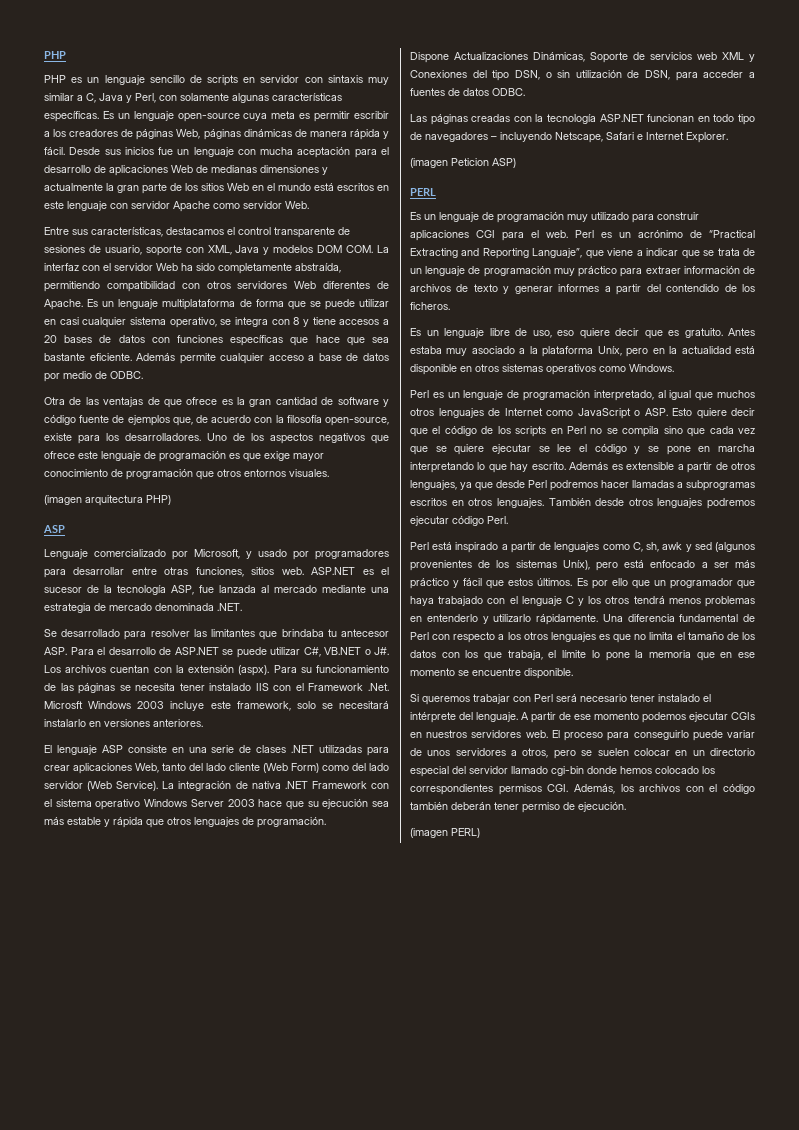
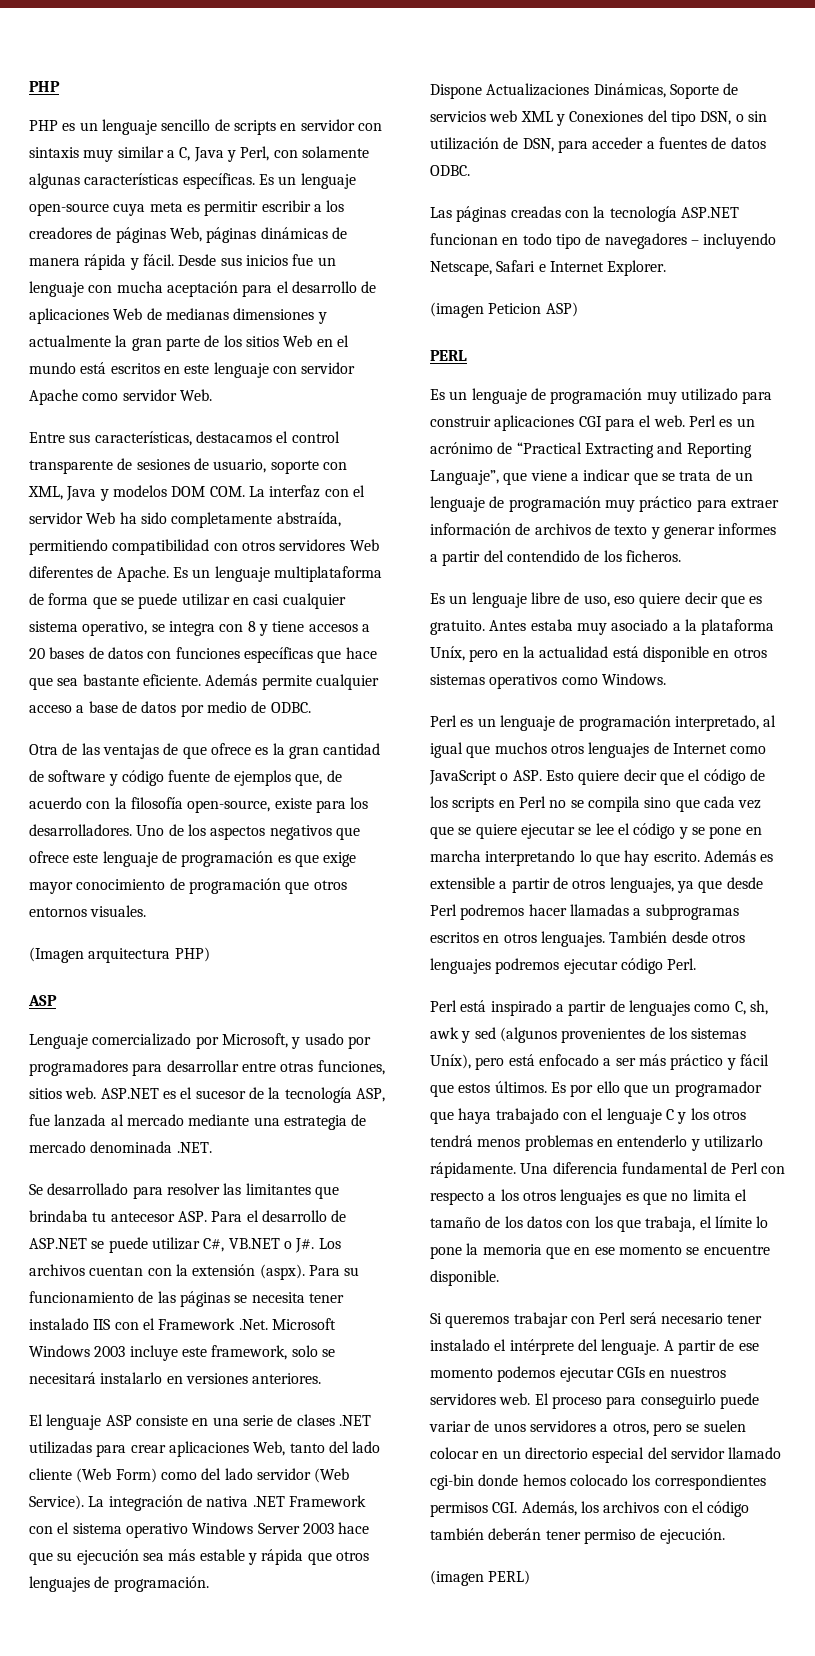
[44,495,82,505] (imagen -> [29,947,84,963] (Imagen
[44,701,83,709] Microsft -> [271,1318,336,1330] Microsoft

